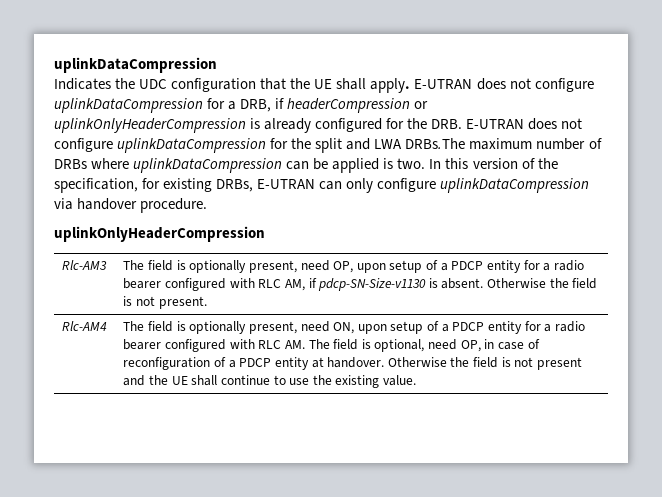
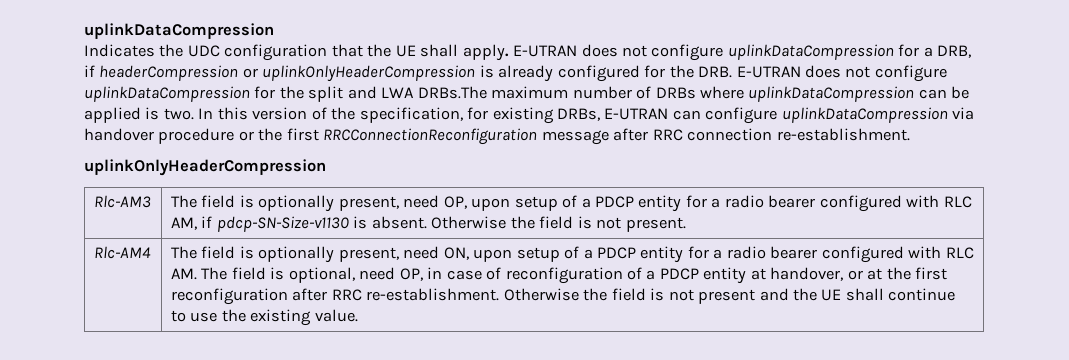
[346,178,374,193] only -> (701, 115) none
[140,198,208,213] procedure. -> [158,128,910,145] procedure or the first RRCConnectionReconfiguration message after RRC connection re-establishment.
[327,357,385,368] handover. -> [770,267,948,281] [170,288,500,305] handover, or at the first reconfiguration after RRC re-establishment.

